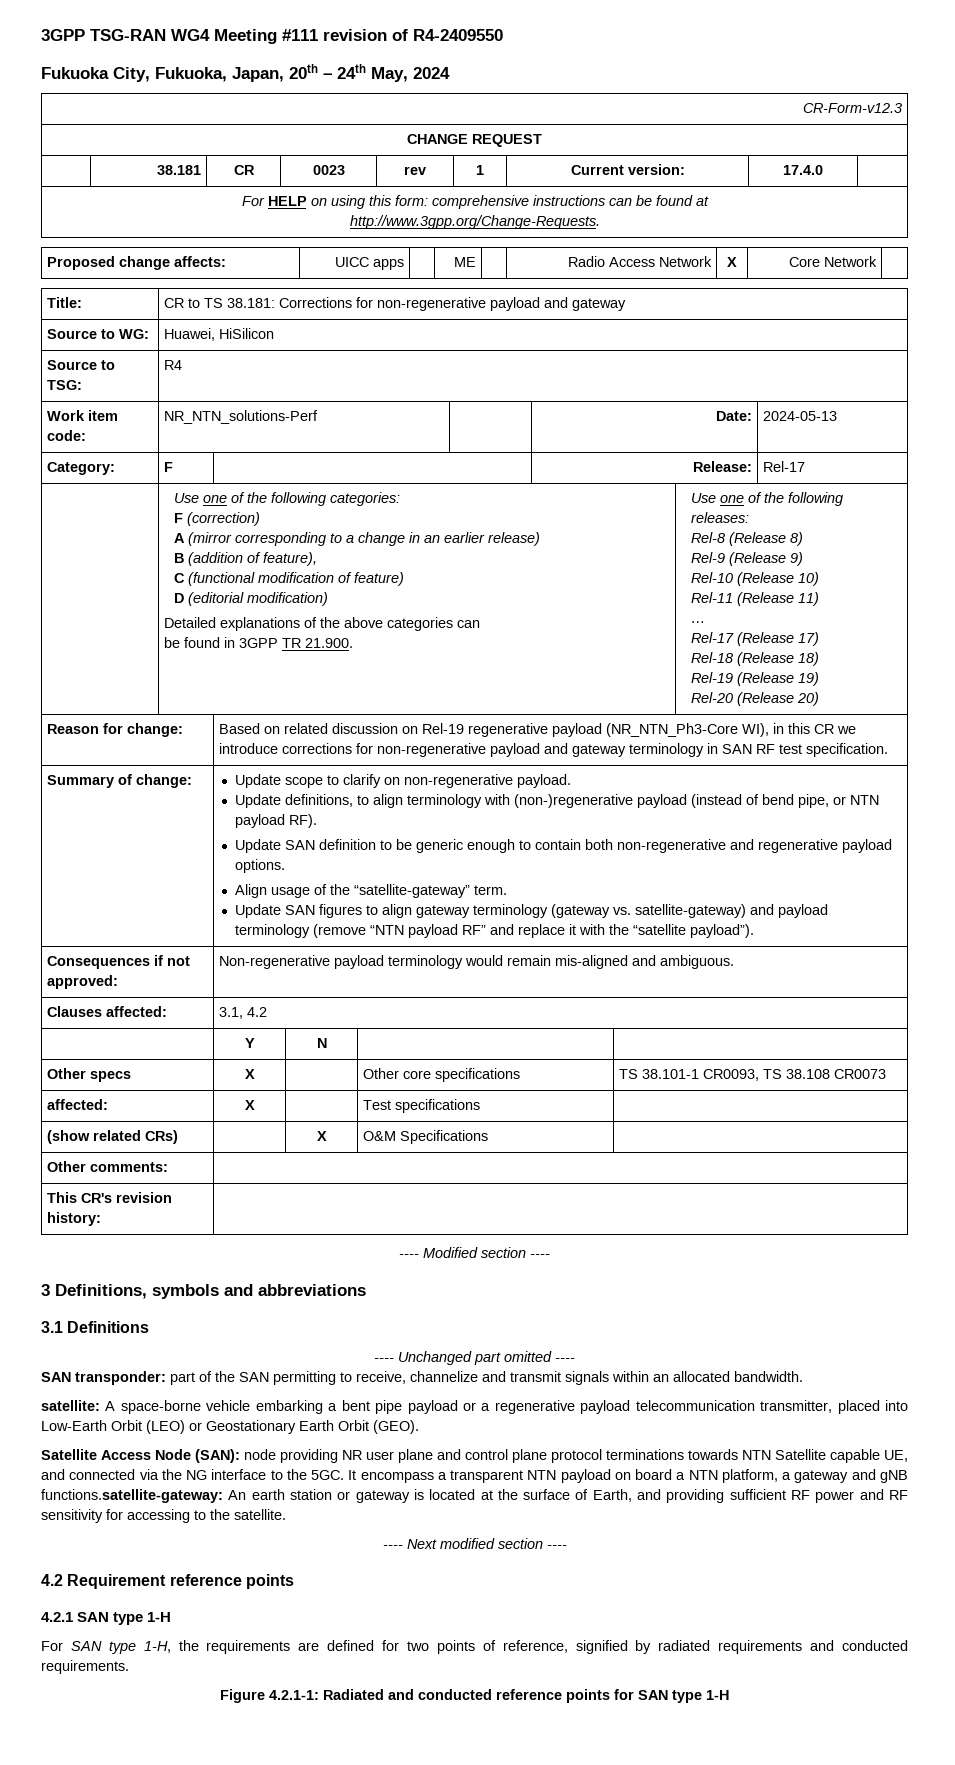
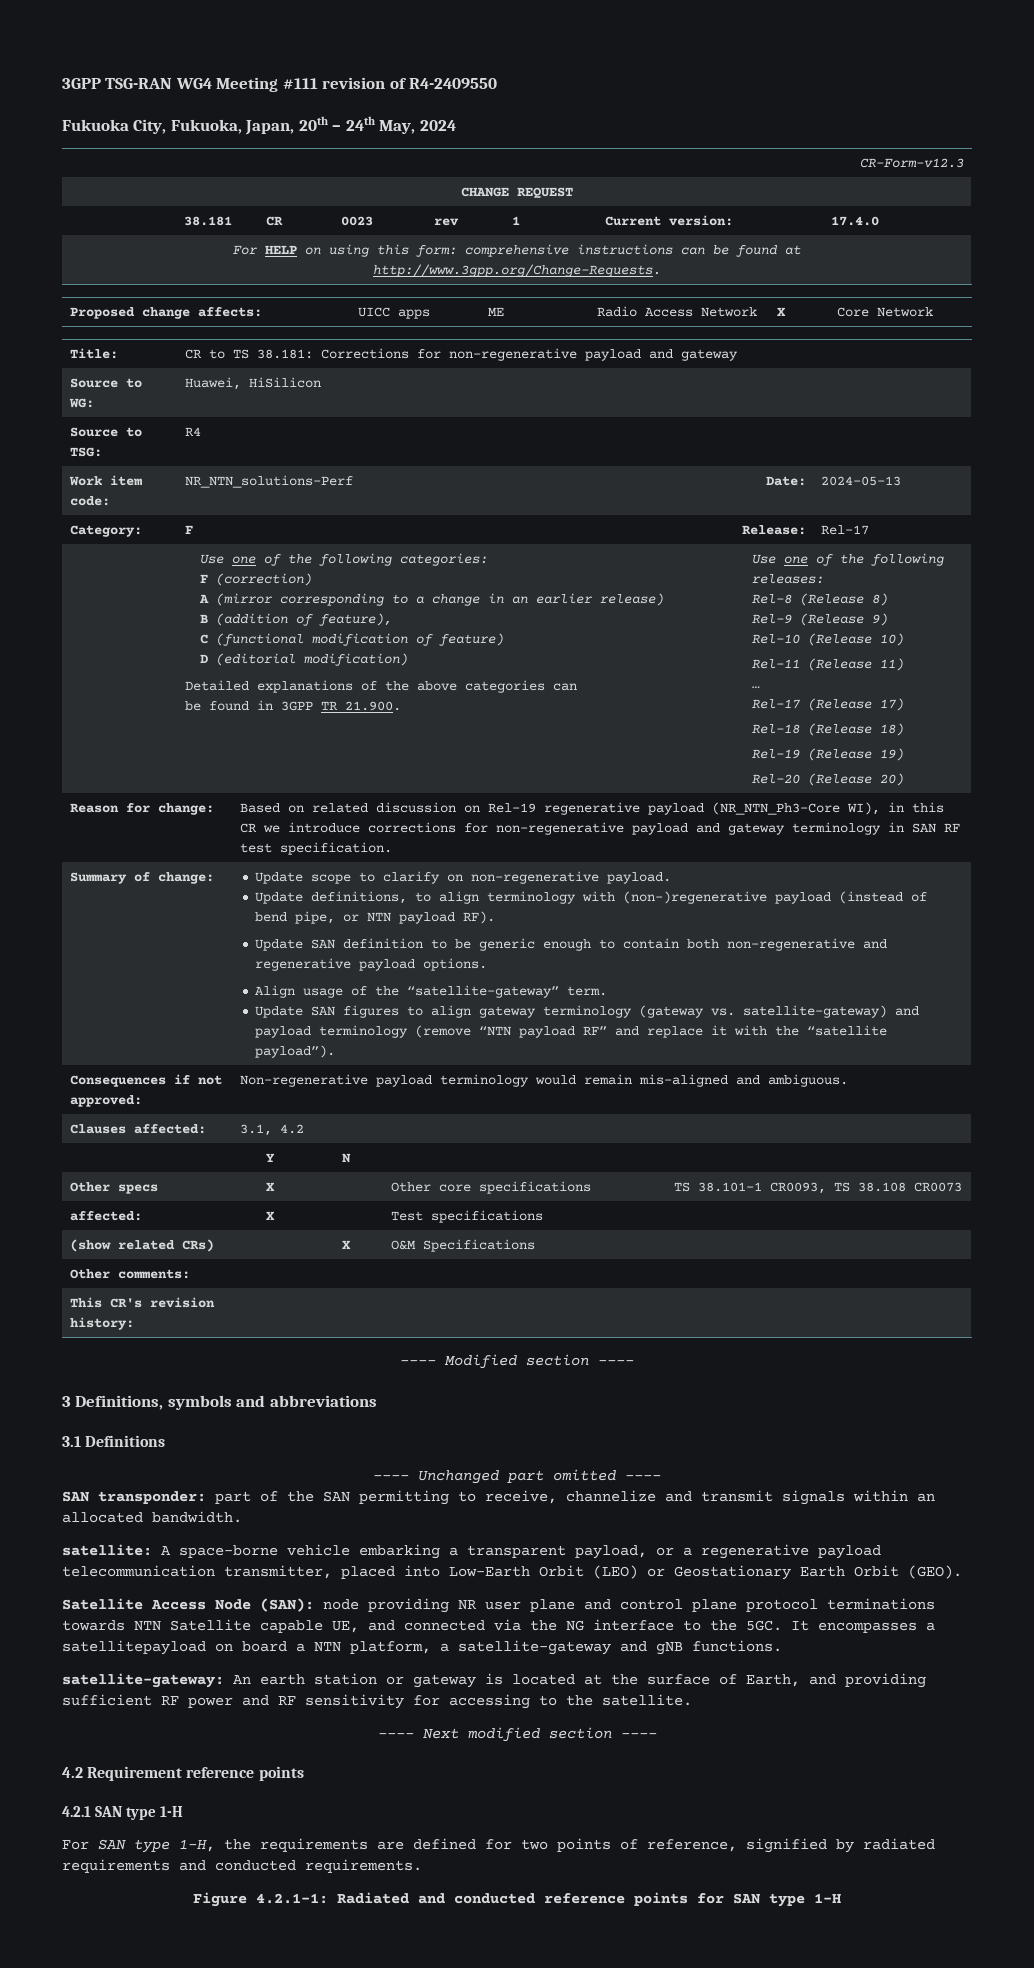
[341,1400,458,1414] bent pipe payload -> [467,1545,647,1559] transparent payload,
[360,1469,611,1483] encompass a transparent NTN payload -> [818,1622,935,1633] [62,1640,206,1655] encompasses a satellitepayload
[794,1470,849,1483] gateway -> [458,1640,611,1655] satellite-gateway
[41,1489,223,1503] functions.satellite-gateway: -> [692,1640,782,1652] [62,1673,224,1688] functions. // satellite-gateway:

